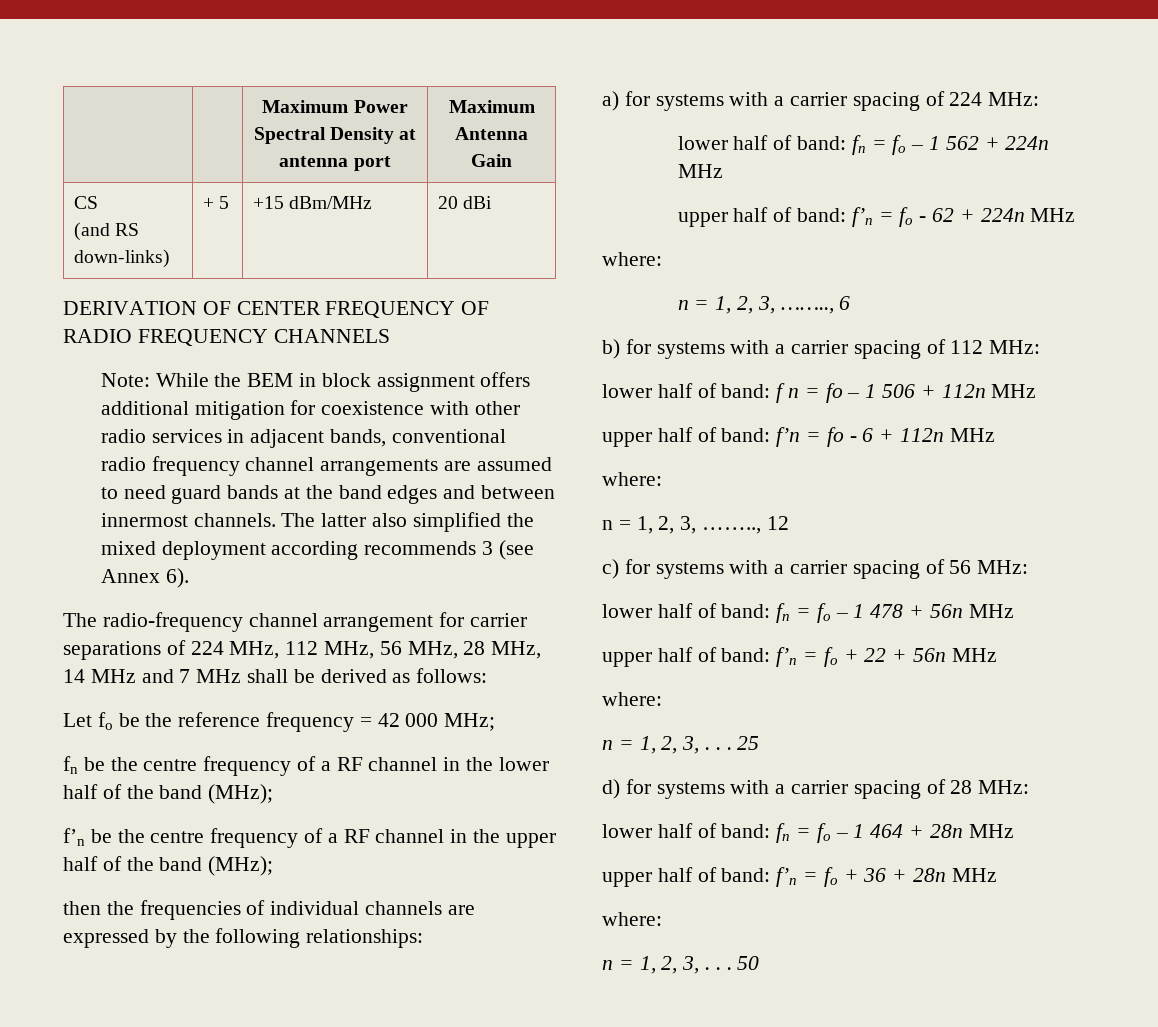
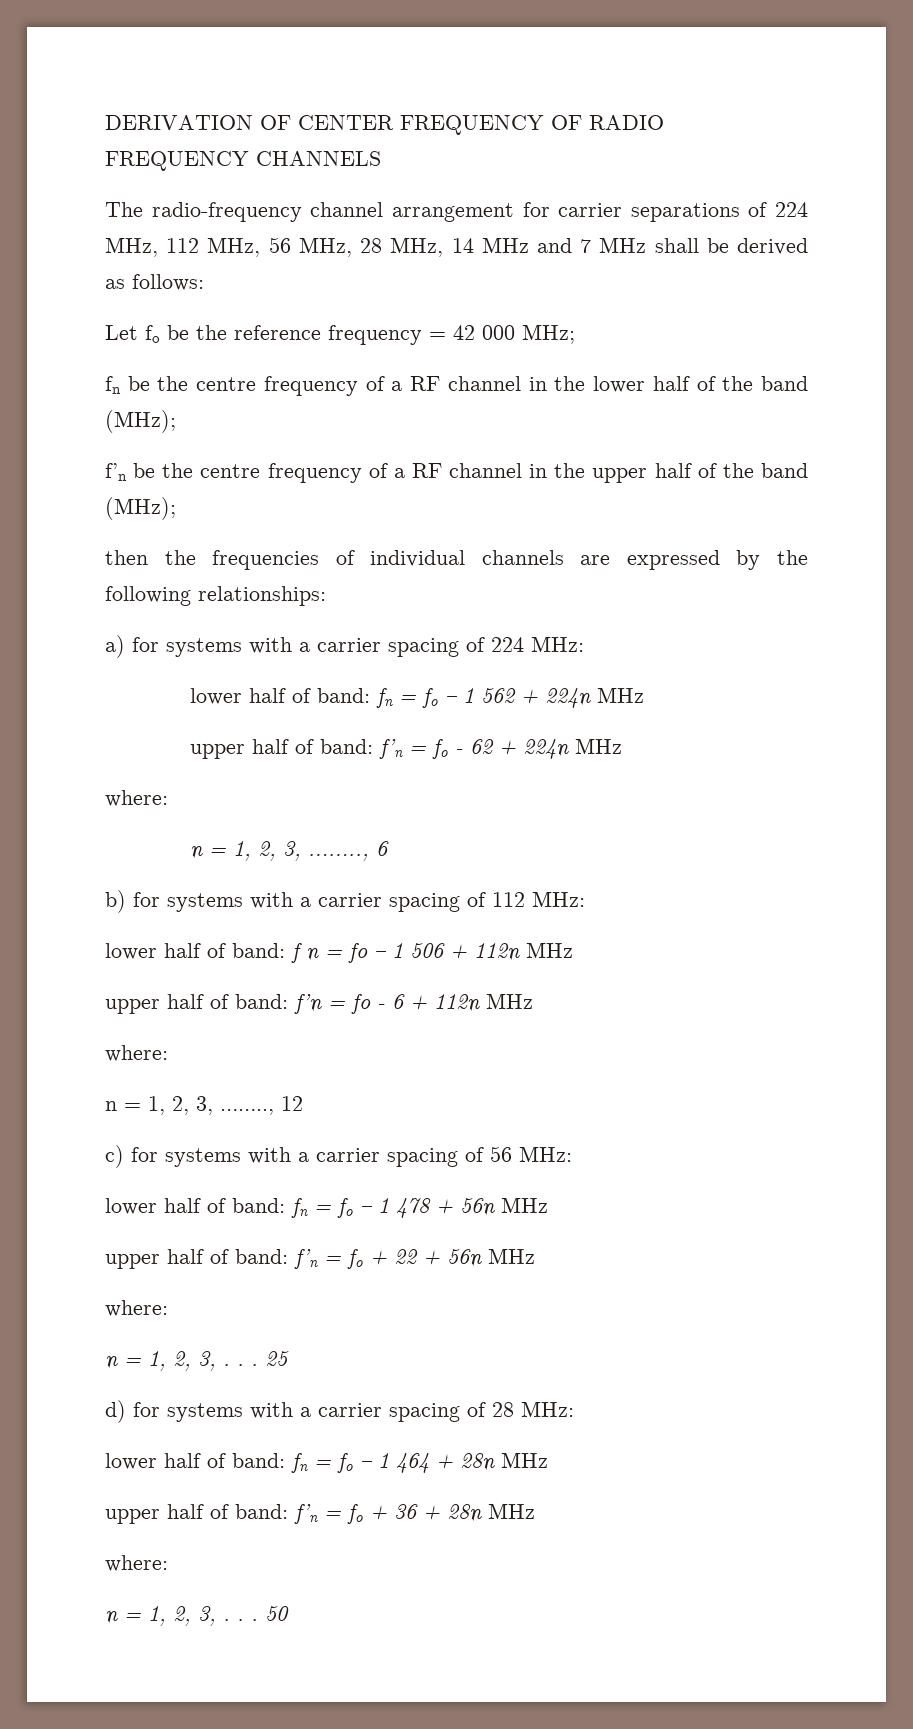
[262,100,408,113] [253,127,417,144] [279,156,391,171] [448,100,535,113] [455,127,528,140] [471,154,512,167] [73,196,98,209] [73,222,139,241] [73,249,170,268] [202,196,229,209] [252,196,372,209] [437,196,492,209] | | Maximum Power Spectral Density at antenna port | Maximum Antenna Gain // CS // (and RS down-links) | + 5 | +15 dBm/MHz | 20 dBi // -> (105, 122) none
[100,372,531,392] [100,400,520,420] [100,429,506,448] [100,456,552,476] [100,485,556,504] [100,512,534,532] [100,540,534,560] [100,568,189,588] // Note: While the BEM in block assignment offers additional mitigation for coexistence with other radio services in adjacent bands, conventional radio frequency channel arrangements are assumed to need guard bands at the band edges and between innermost channels. The latter also simplified the mixed deployment according recommends 3 (see Annex 6). -> (381, 158) none

